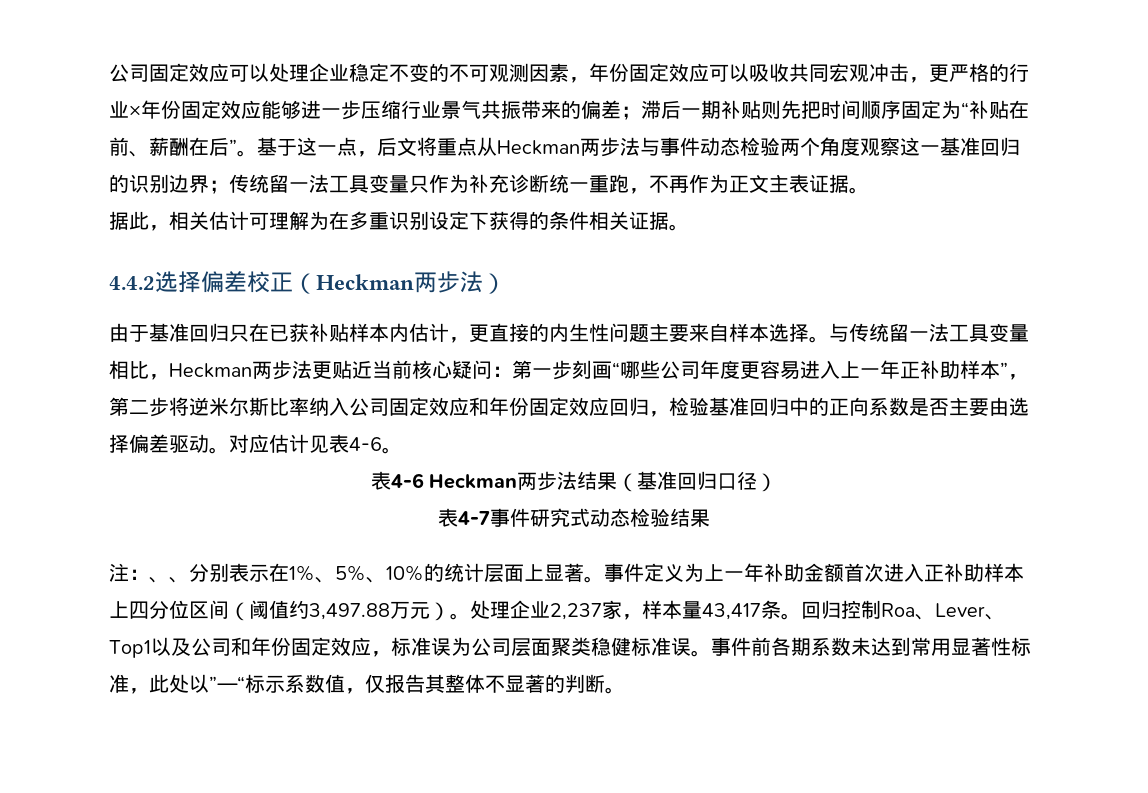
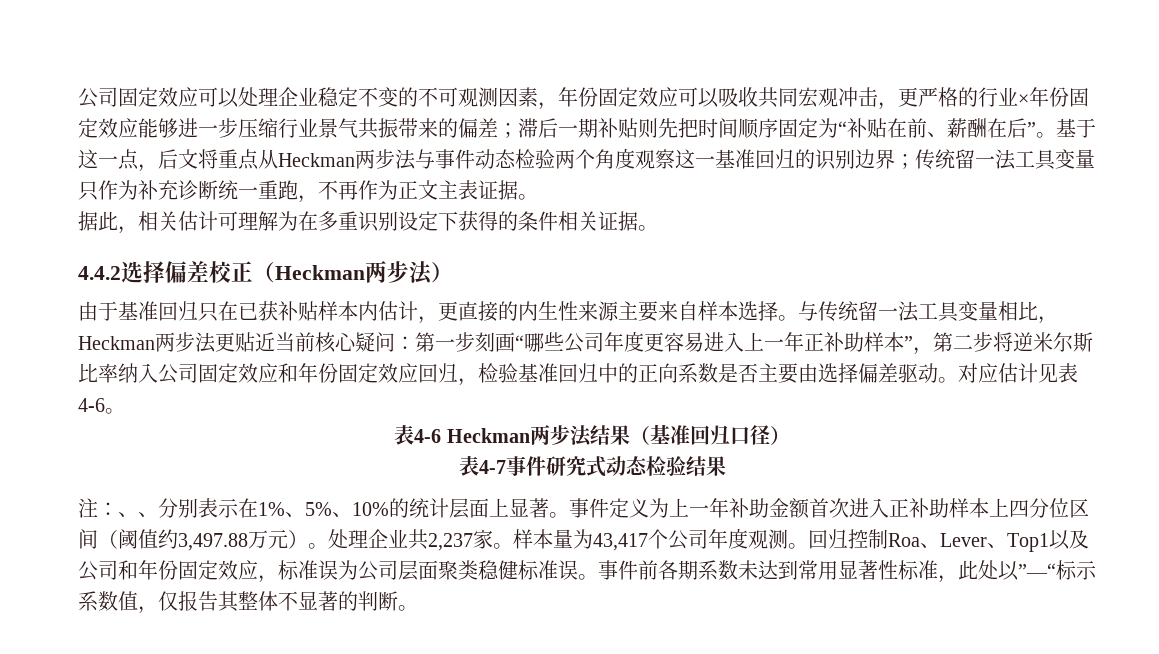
[609,323,649,342] 问题 -> [578,301,619,321] 来源
[550,600,781,620] 2,237家，样本量43,417条 -> [408,528,788,551] 共2,237家。样本量为43,417个公司年度观测

